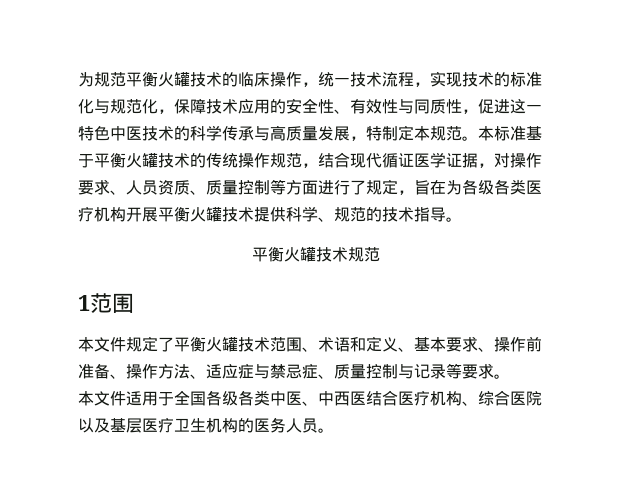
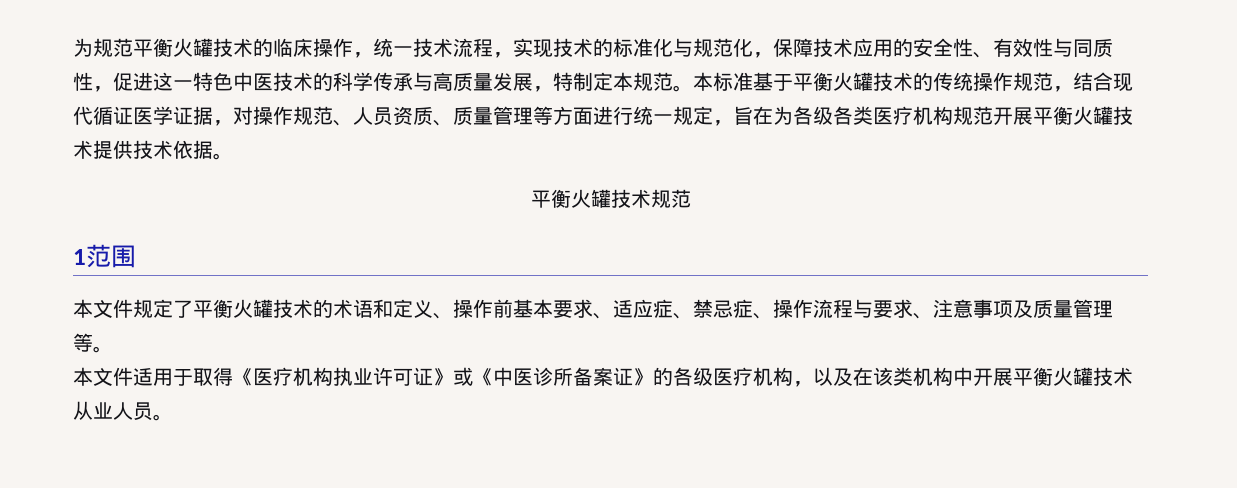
[78,179,110,195] 要求 -> [293,106,333,125] 规范
[238,180,270,195] 控制 -> [493,106,533,125] 管理
[350,180,366,195] 了 -> [633,106,673,125] 统一
(126, 214) none -> [953,106,993,125] 规范
[286,206,446,222] 科学、规范的技术指导 -> [133,140,213,159] 技术依据
[270,337,318,352] 范围、 -> [313,299,333,318] 的
(414, 349) none -> [453,299,513,318] 操作前
[494,336,542,352] [78,363,510,379] [78,390,542,406] [78,417,286,433] 操作前准备、操作方法、适应症与禁忌症、质量控制与记录等要求。 // 本文件适用于全国各级各类中医、中西医结合医疗机构、综合医院以及基层医疗卫生机构的医务 -> [613,299,1113,319] [73,333,113,353] [73,367,1133,387] [73,401,113,420] 适应症、禁忌症、操作流程与要求、注意事项及质量管理等。 // 本文件适用于取得《医疗机构执业许可证》或《中医诊所备案证》的各级医疗机构，以及在该类机构中开展平衡火罐技术从业

